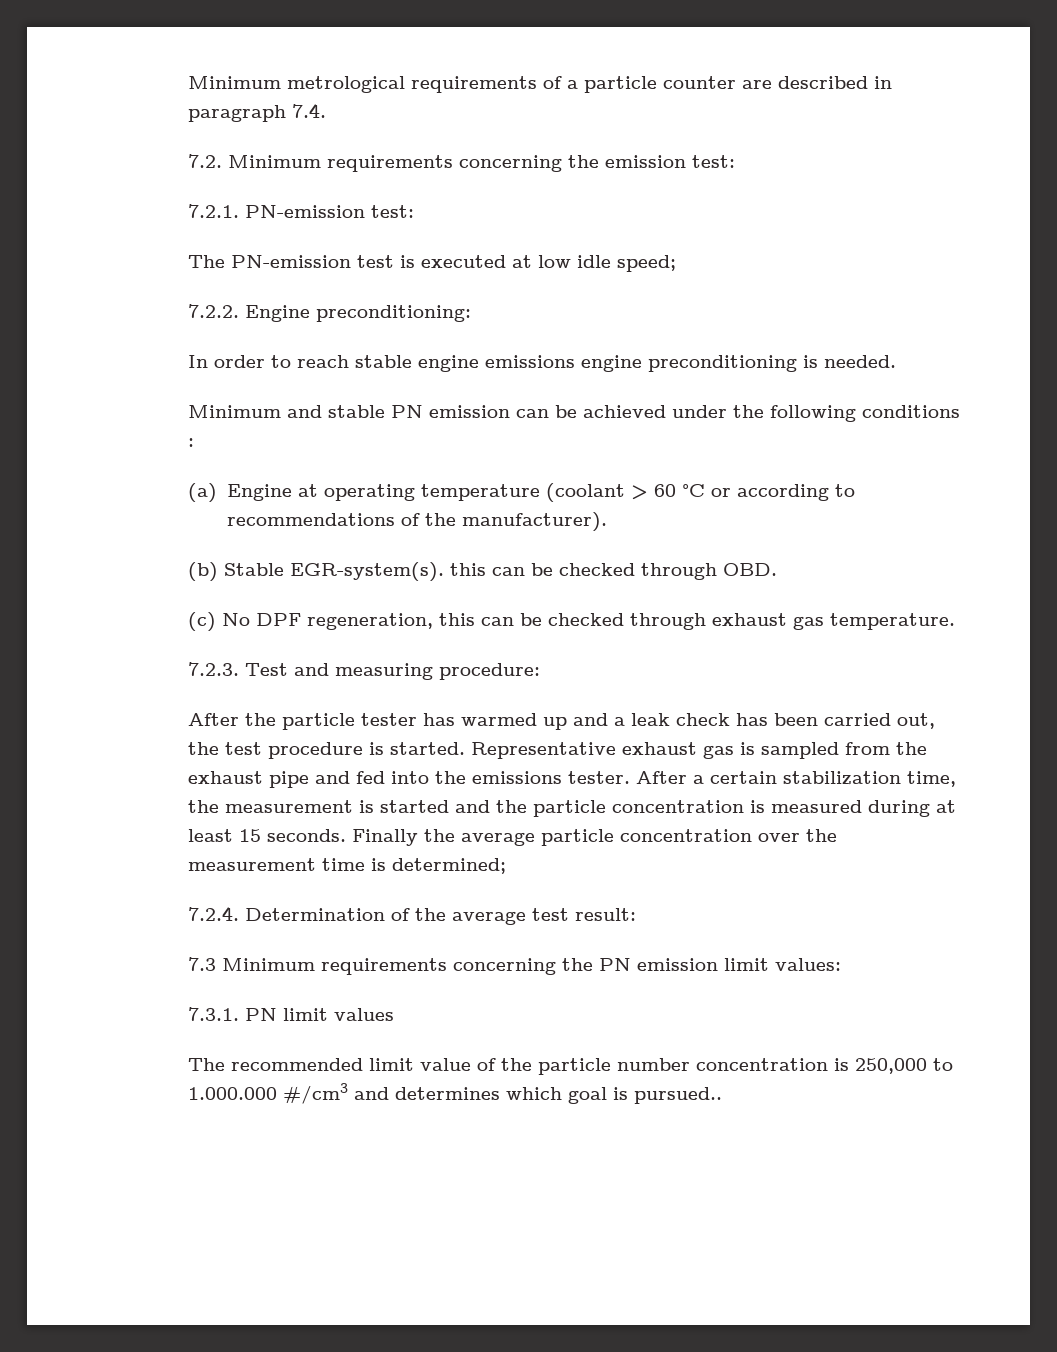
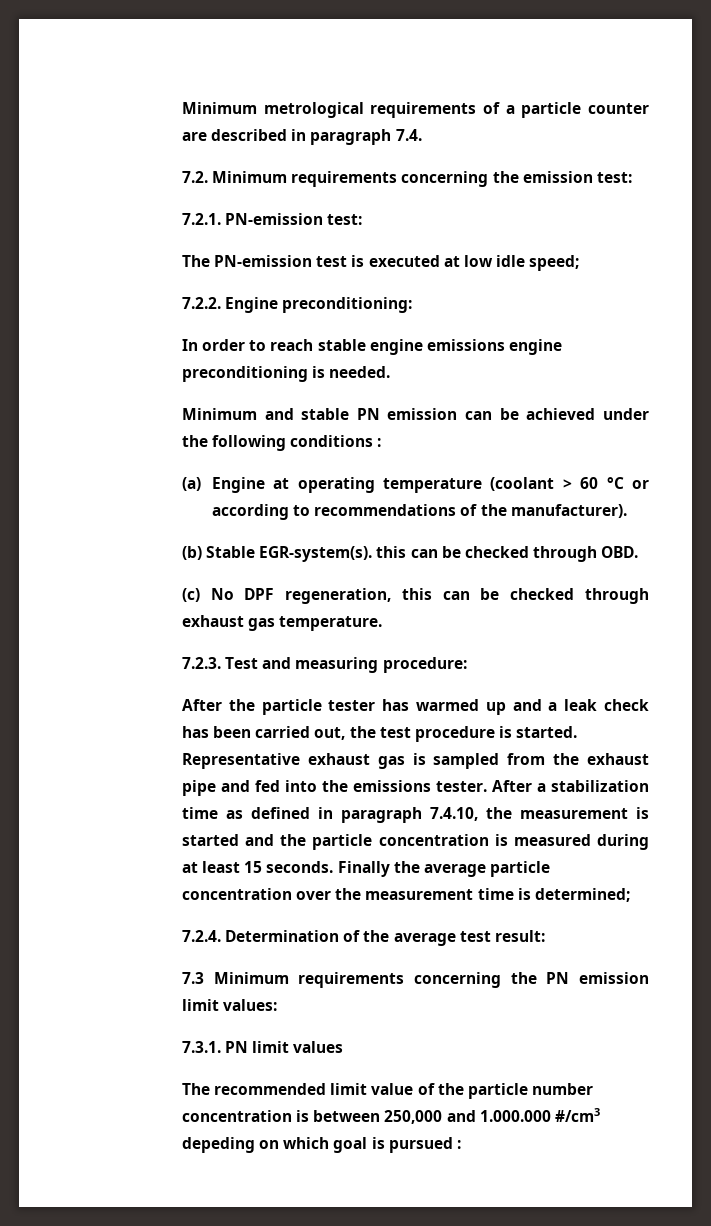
[710,771,957,787] certain stabilization time, -> [550,780,649,792] [181,807,478,823] stabilization time as defined in paragraph 7.4.10,
[855,1058,954,1074] [188,1083,501,1104] 250,000 to 1.000.000 #/cm3 and determines -> [313,1108,600,1124] [181,1137,280,1153] between 250,000 and 1.000.000 #/cm3 depeding on
[634,1087,723,1104] pursued.. -> [388,1137,461,1153] pursued :

